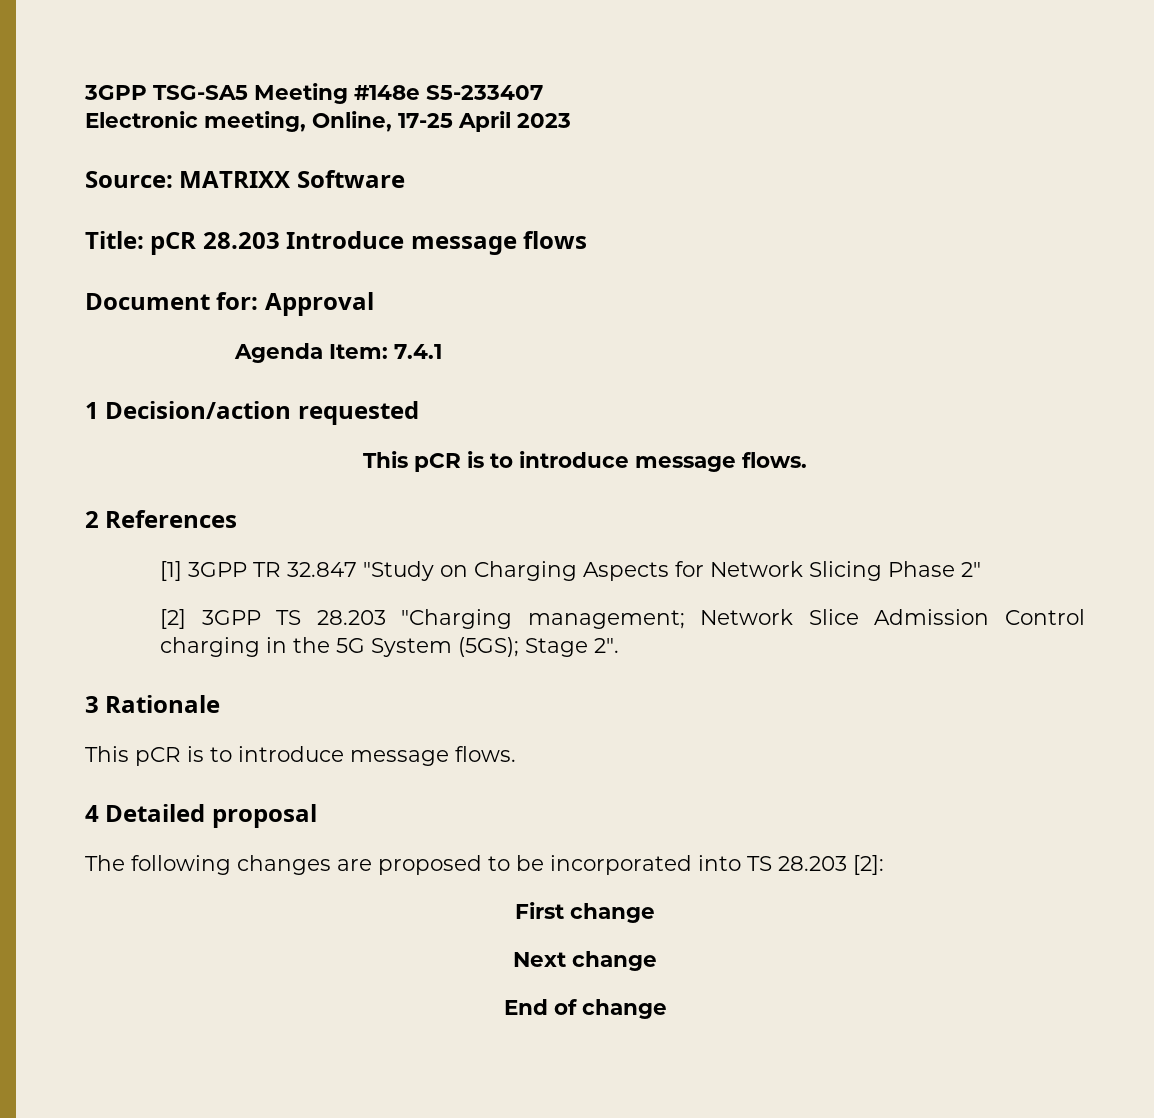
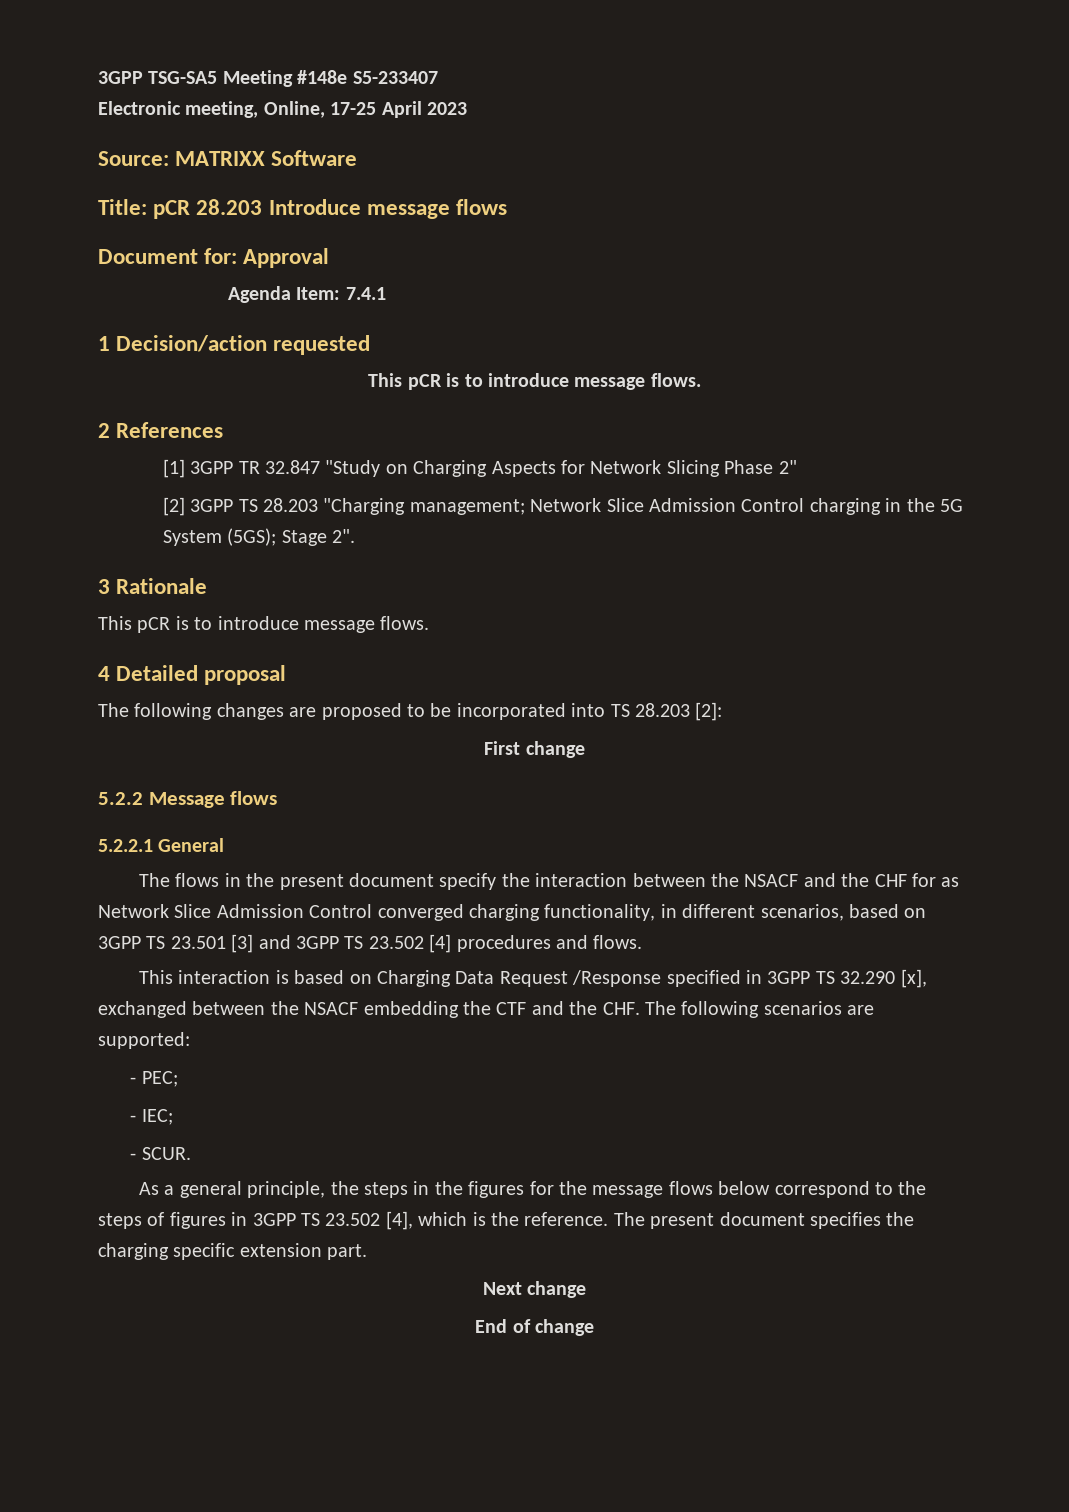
(655, 913) none -> [98,791,278,808] [98,838,225,852] [139,873,960,890] [98,904,927,921] [98,934,643,953] [139,969,927,988] [98,1001,875,1018] [98,1032,190,1049] [130,1071,178,1087] [130,1109,173,1125] [130,1147,191,1160] [139,1181,927,1198] [98,1211,915,1230] [98,1243,368,1260] // 5.2.2 Message flows // 5.2.2.1 General // The flows in the present document specify the interaction between the NSACF and the CHF for as Network Slice Admission Control converged charging functionality, in different scenarios, based on 3GPP TS 23.501 [3] and 3GPP TS 23.502 [4] procedures and flows. // This interaction is based on Charging Data Request /Response specified in 3GPP TS 32.290 [x], exchanged between the NSACF embedding the CTF and the CHF. The following scenarios are supported: // - PEC; // - IEC; // - SCUR. // As a general principle, the steps in the figures for the message flows below correspond to the steps of figures in 3GPP TS 23.502 [4], which is the reference. The present document specifies the charging specific extension part.

